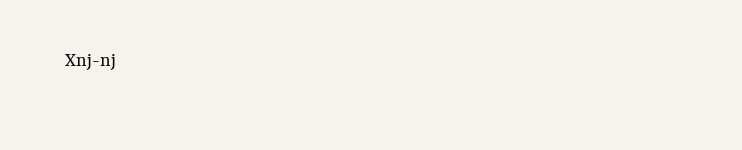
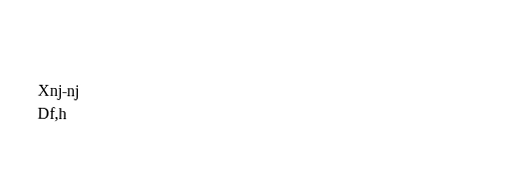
(116, 62) none -> [37,106,67,123] // Df,h

